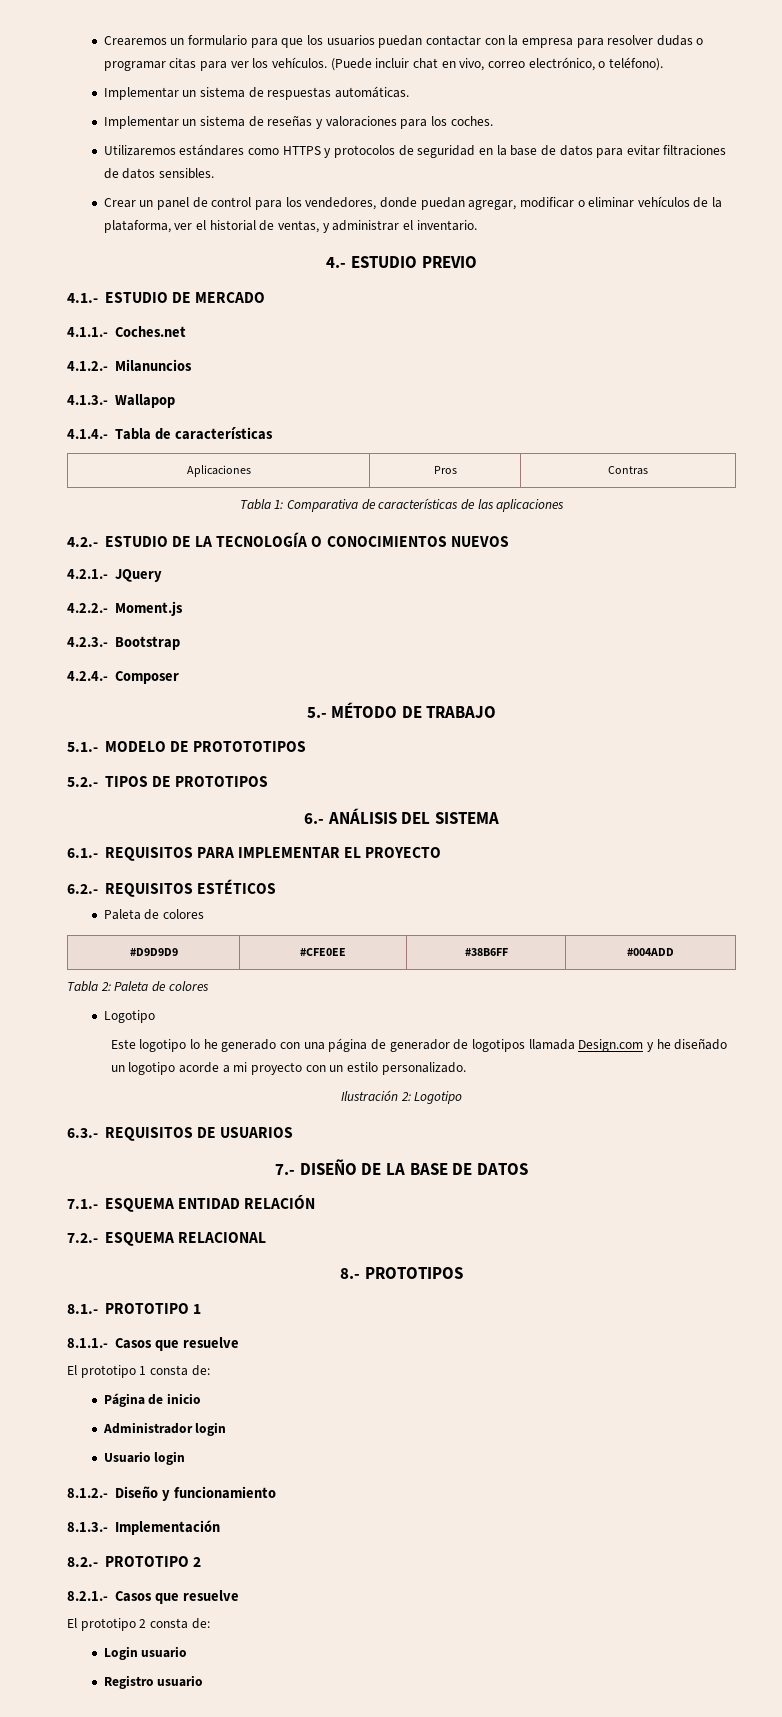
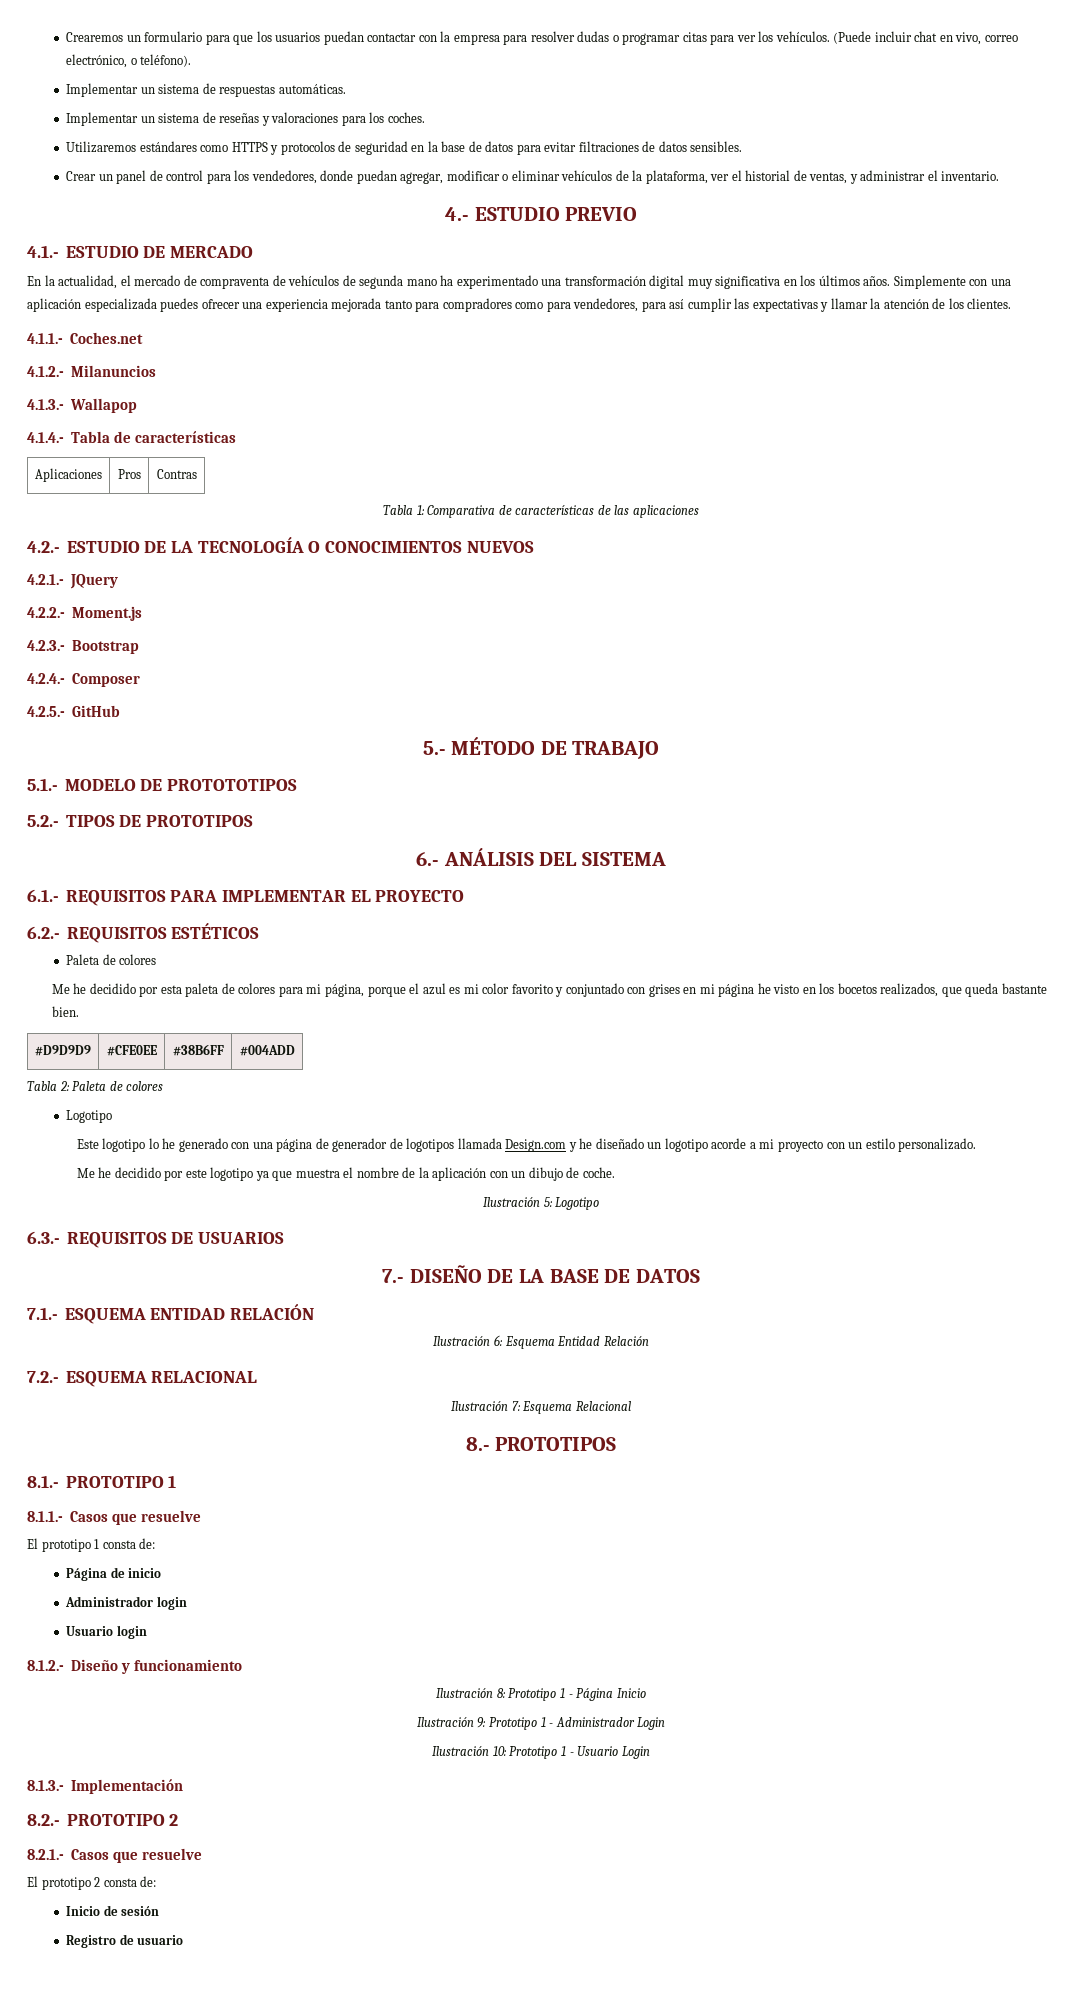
(266, 297) none -> [27,275,1011,289] [27,298,1012,312] // En la actualidad, el mercado de compraventa de vehículos de segunda mano ha experimentado una transformación digital muy significativa en los últimos años. Simplemente con una aplicación especializada puedes ofrecer una experiencia mejorada tanto para compradores como para vendedores, para así cumplir las expectativas y llamar la atención de los clientes.
(179, 677) none -> [27,705,120,717] // 4.2.5.- GitHub
(205, 914) none -> [51,983,1047,997] [51,1006,79,1017] // Me he decidido por esta paleta de colores para mi página, porque el azul es mi color favorito y conjuntado con grises en mi página he visto en los bocetos realizados, que queda bastante bien.
[340,1090,411,1101] // Ilustración 2: -> [76,1167,615,1181] [482,1197,553,1207] // Me he decidido por este logotipo ya que muestra el nombre de la aplicación con un dibujo de coche. // Ilustración 5:
(316, 1202) none -> [433,1335,649,1349] // Ilustración 6: Esquema Entidad Relación
(266, 1237) none -> [451,1401,631,1414] // Ilustración 7: Esquema Relacional
(276, 1492) none -> [436,1688,646,1701] [416,1717,666,1730] [432,1746,650,1759] // Ilustración 8: Prototipo 1 - Página Inicio // Ilustración 9: Prototipo 1 - Administrador Login // Ilustración 10: Prototipo 1 - Usuario Login
[103,1646,188,1660] Login usuario -> [66,1905,160,1916] Inicio de sesión
(154, 1682) none -> [119,1934,134,1945] de

